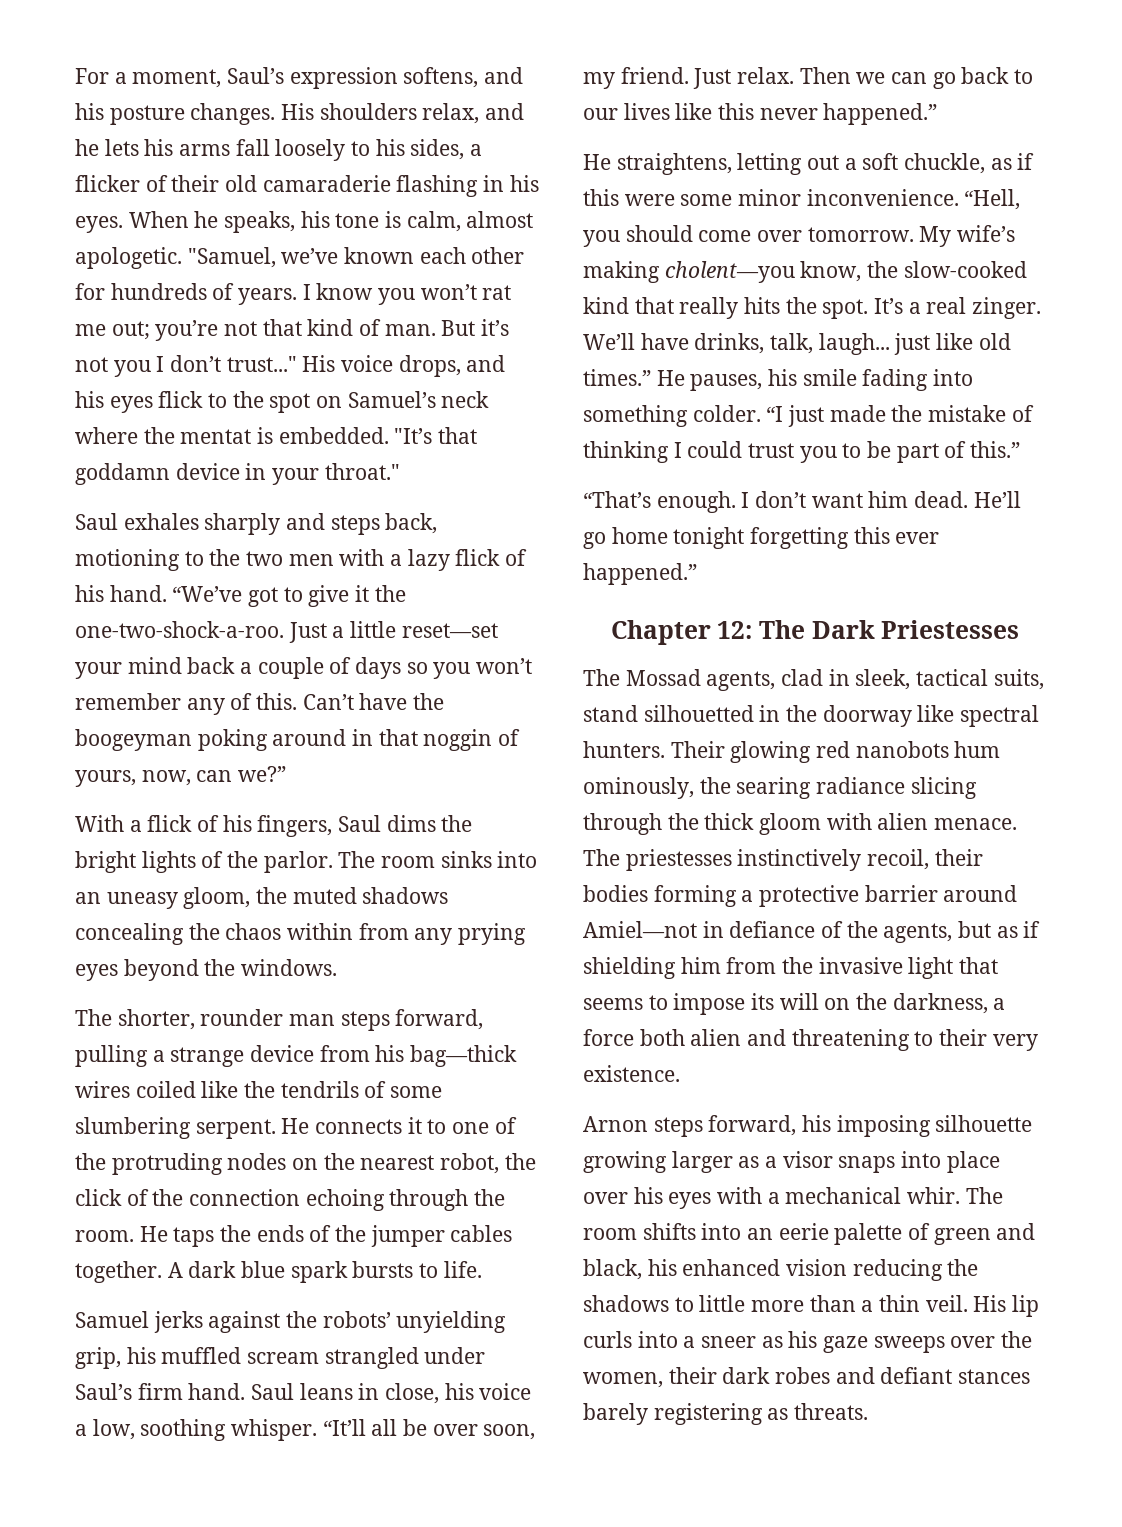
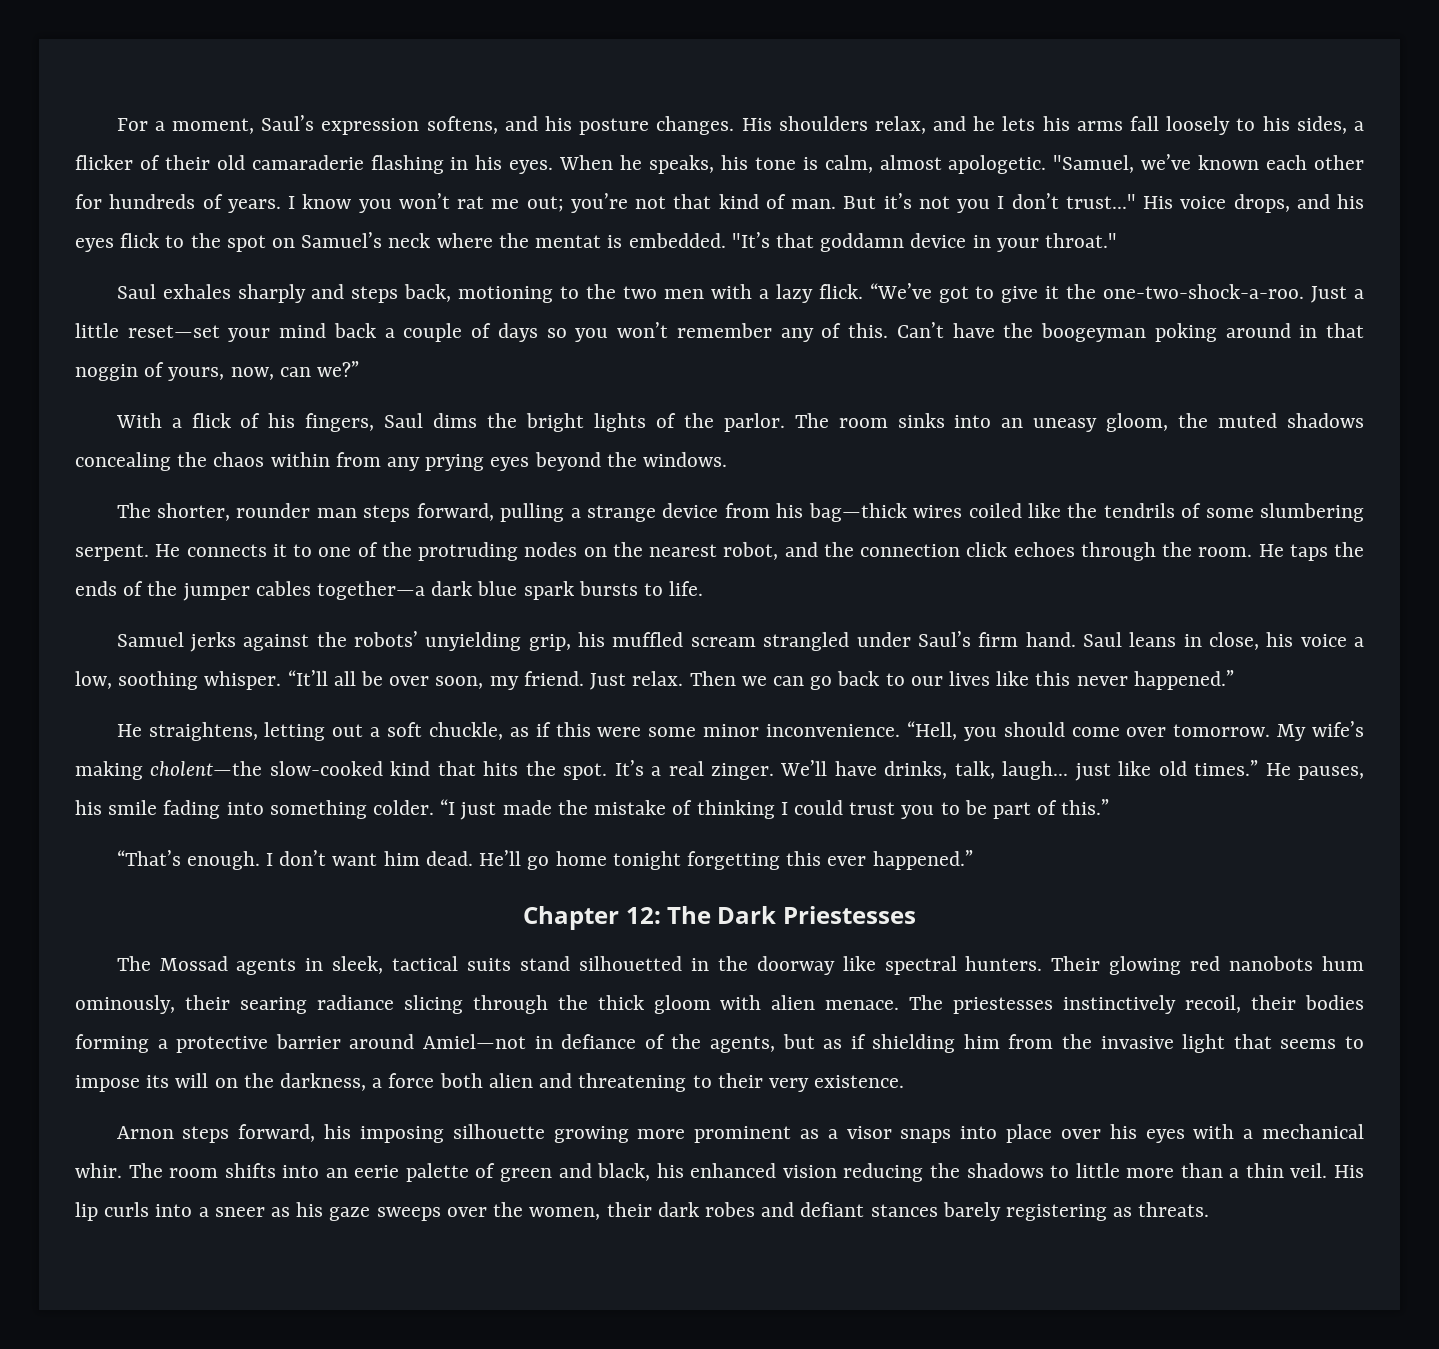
[455,549,528,566] [75,585,167,602] flick of his hand. -> [818,284,863,299] flick.
[504,1153,536,1170] [75,1189,385,1211] the click of the connection echoing -> [784,542,1075,557] and the connection click echoes
[75,1261,183,1283] together. A -> [317,581,426,600] together—a
[664,261,899,283] cholent—you know, the -> [150,761,263,776] cholent—the
[679,297,739,319] really -> (476, 768) none
[706,669,824,691] agents, clad -> [236,958,297,975] agents
[993,669,1044,690] suits, -> [467,958,512,971] suits
[699,777,731,794] the -> [184,995,230,1010] their
[671,1151,733,1173] larger -> [637,1126,792,1143] more prominent

